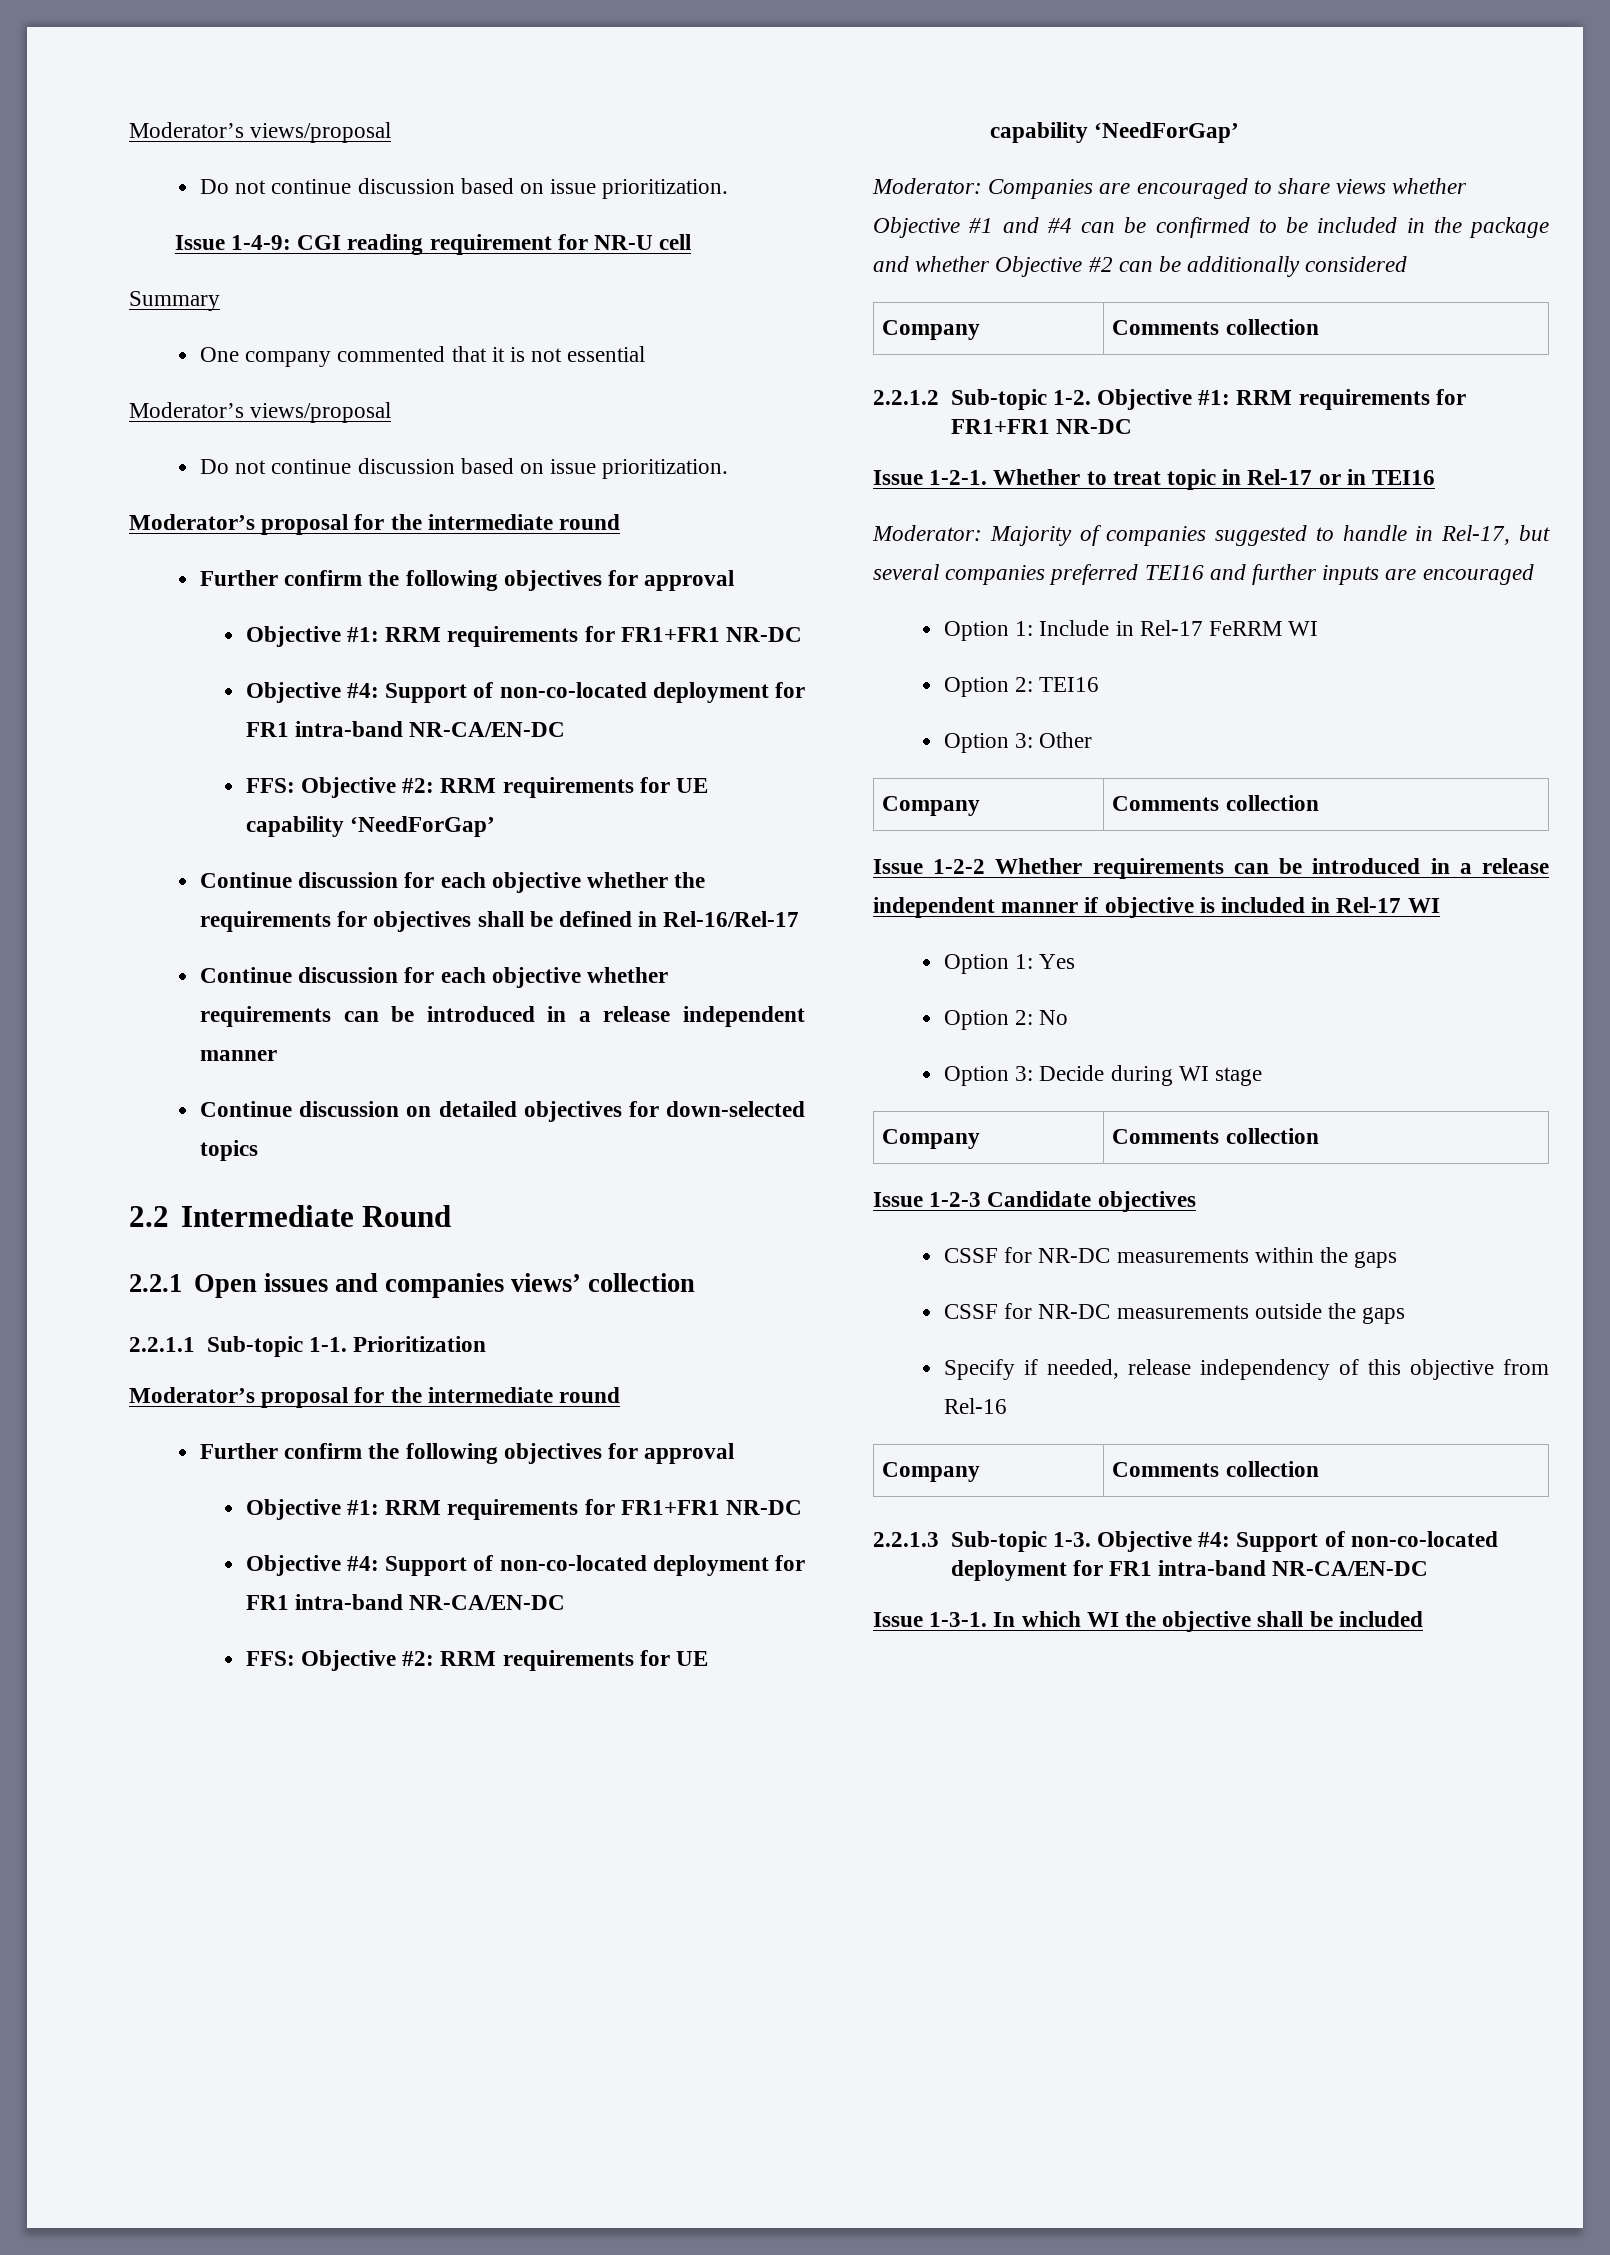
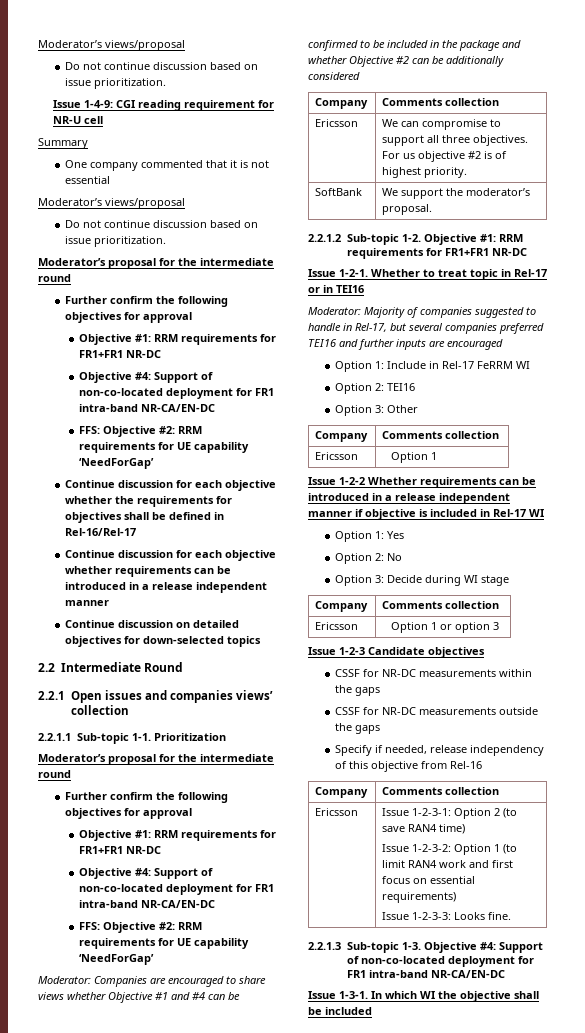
(1319, 327) none -> [315,119,359,127] [382,119,502,130] [382,135,529,146] [382,151,508,162] [382,167,468,178] [315,188,363,196] [382,188,531,199] [382,204,433,215] // Ericsson | We can compromise to support all three objectives. For us objective #2 is of highest priority. // SoftBank | We support the moderator’s proposal.
(1319, 803) none -> [315,452,359,460] [390,452,437,463] // Ericsson | Option 1
(1319, 1136) none -> [315,622,359,630] [390,622,499,633] // Ericsson | Option 1 or option 3
(1319, 1469) none -> [315,808,359,816] [382,808,518,819] [382,824,466,834] [382,844,518,855] [382,860,514,868] [382,876,476,884] [382,892,457,903] [382,912,512,920] // Ericsson | Issue 1-2-3-1: Option 2 (to save RAN4 time) // Issue 1-2-3-2: Option 1 (to limit RAN4 work and first focus on essential requirements) // Issue 1-2-3-3: Looks fine.

